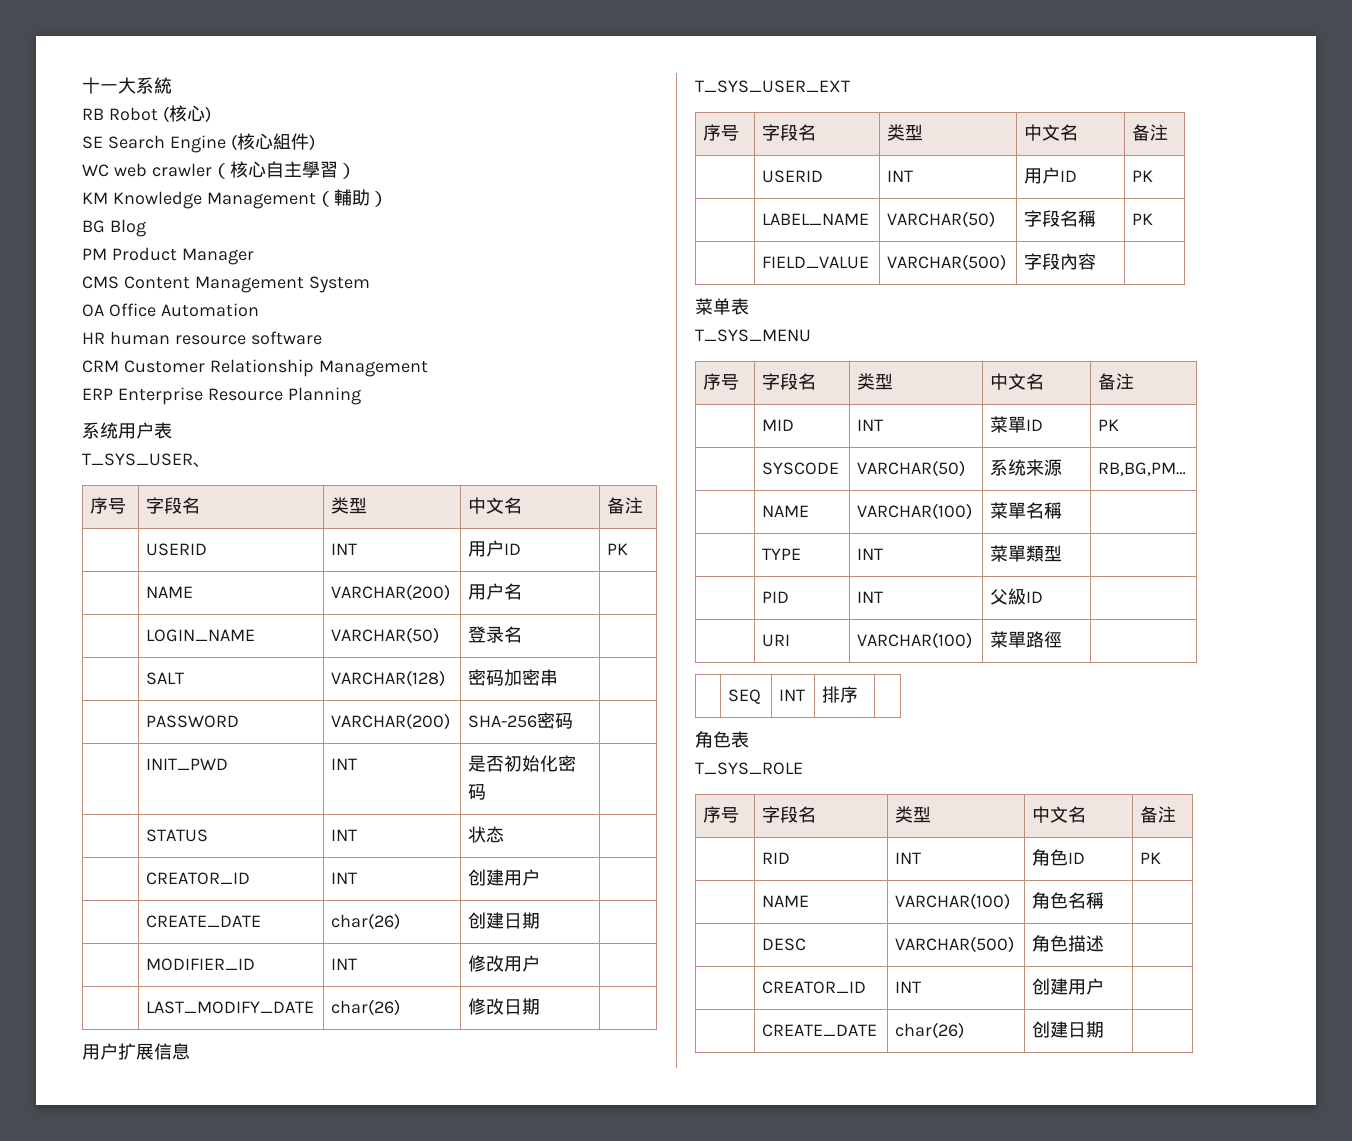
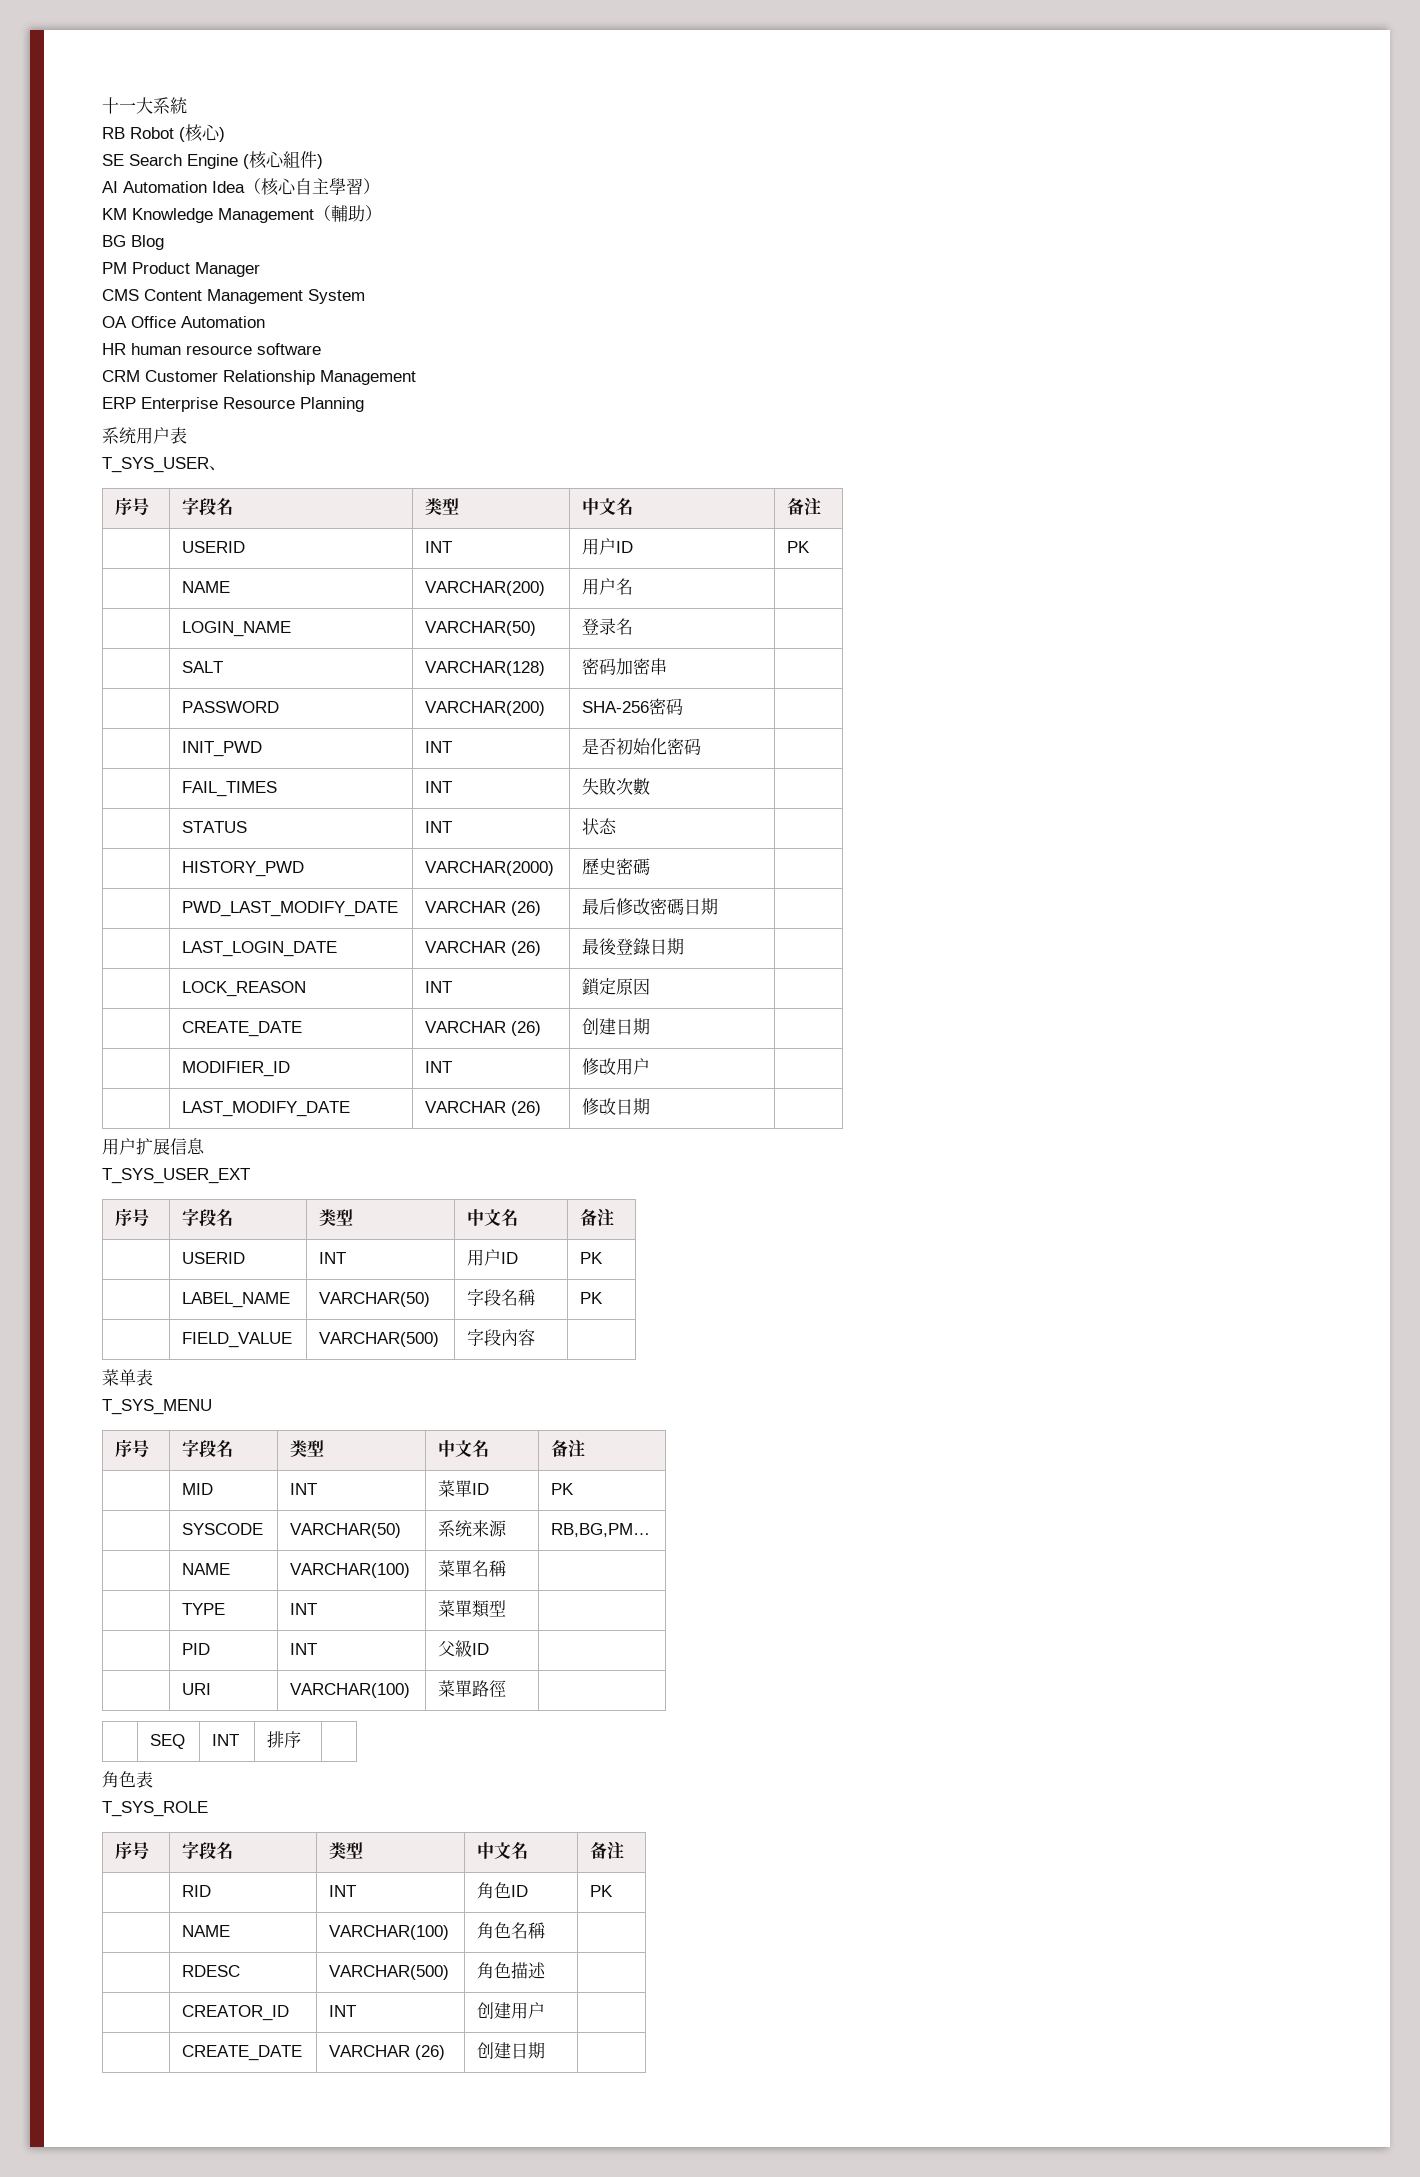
[82,163,212,177] WC web crawler -> [102,181,245,193] AI Automation Idea
(487, 792) none -> [182,781,278,797] [425,781,453,793] [582,778,651,795] // | FAIL_TIMES | INT | 失敗次數 |
[146,872,251,885] [331,872,358,884] [468,869,541,886] [146,915,262,928] [331,913,401,930] CREATOR_ID | INT | 创建用户 | // | CREATE_DATE | char(26) -> [182,861,305,877] [425,861,555,876] [582,858,651,876] [182,901,399,917] [425,901,542,916] [582,898,719,916] [182,941,338,957] [425,941,542,956] [582,938,685,955] [182,981,307,997] [425,981,453,993] [582,978,651,996] [182,1021,303,1037] [425,1021,542,1036] HISTORY_PWD | VARCHAR(2000) | 歷史密碼 | // | PWD_LAST_MODIFY_DATE | VARCHAR (26) | 最后修改密碼日期 | // | LAST_LOGIN_DATE | VARCHAR (26) | 最後登錄日期 | // | LOCK_REASON | INT | 鎖定原因 | // | CREATE_DATE | VARCHAR (26)
[331,999,401,1016] char(26) -> [425,1101,542,1116] VARCHAR (26)
[762,938,807,951] DESC -> [182,1965,241,1977] RDESC
[895,1022,965,1039] char(26) -> [329,2045,446,2060] VARCHAR (26)

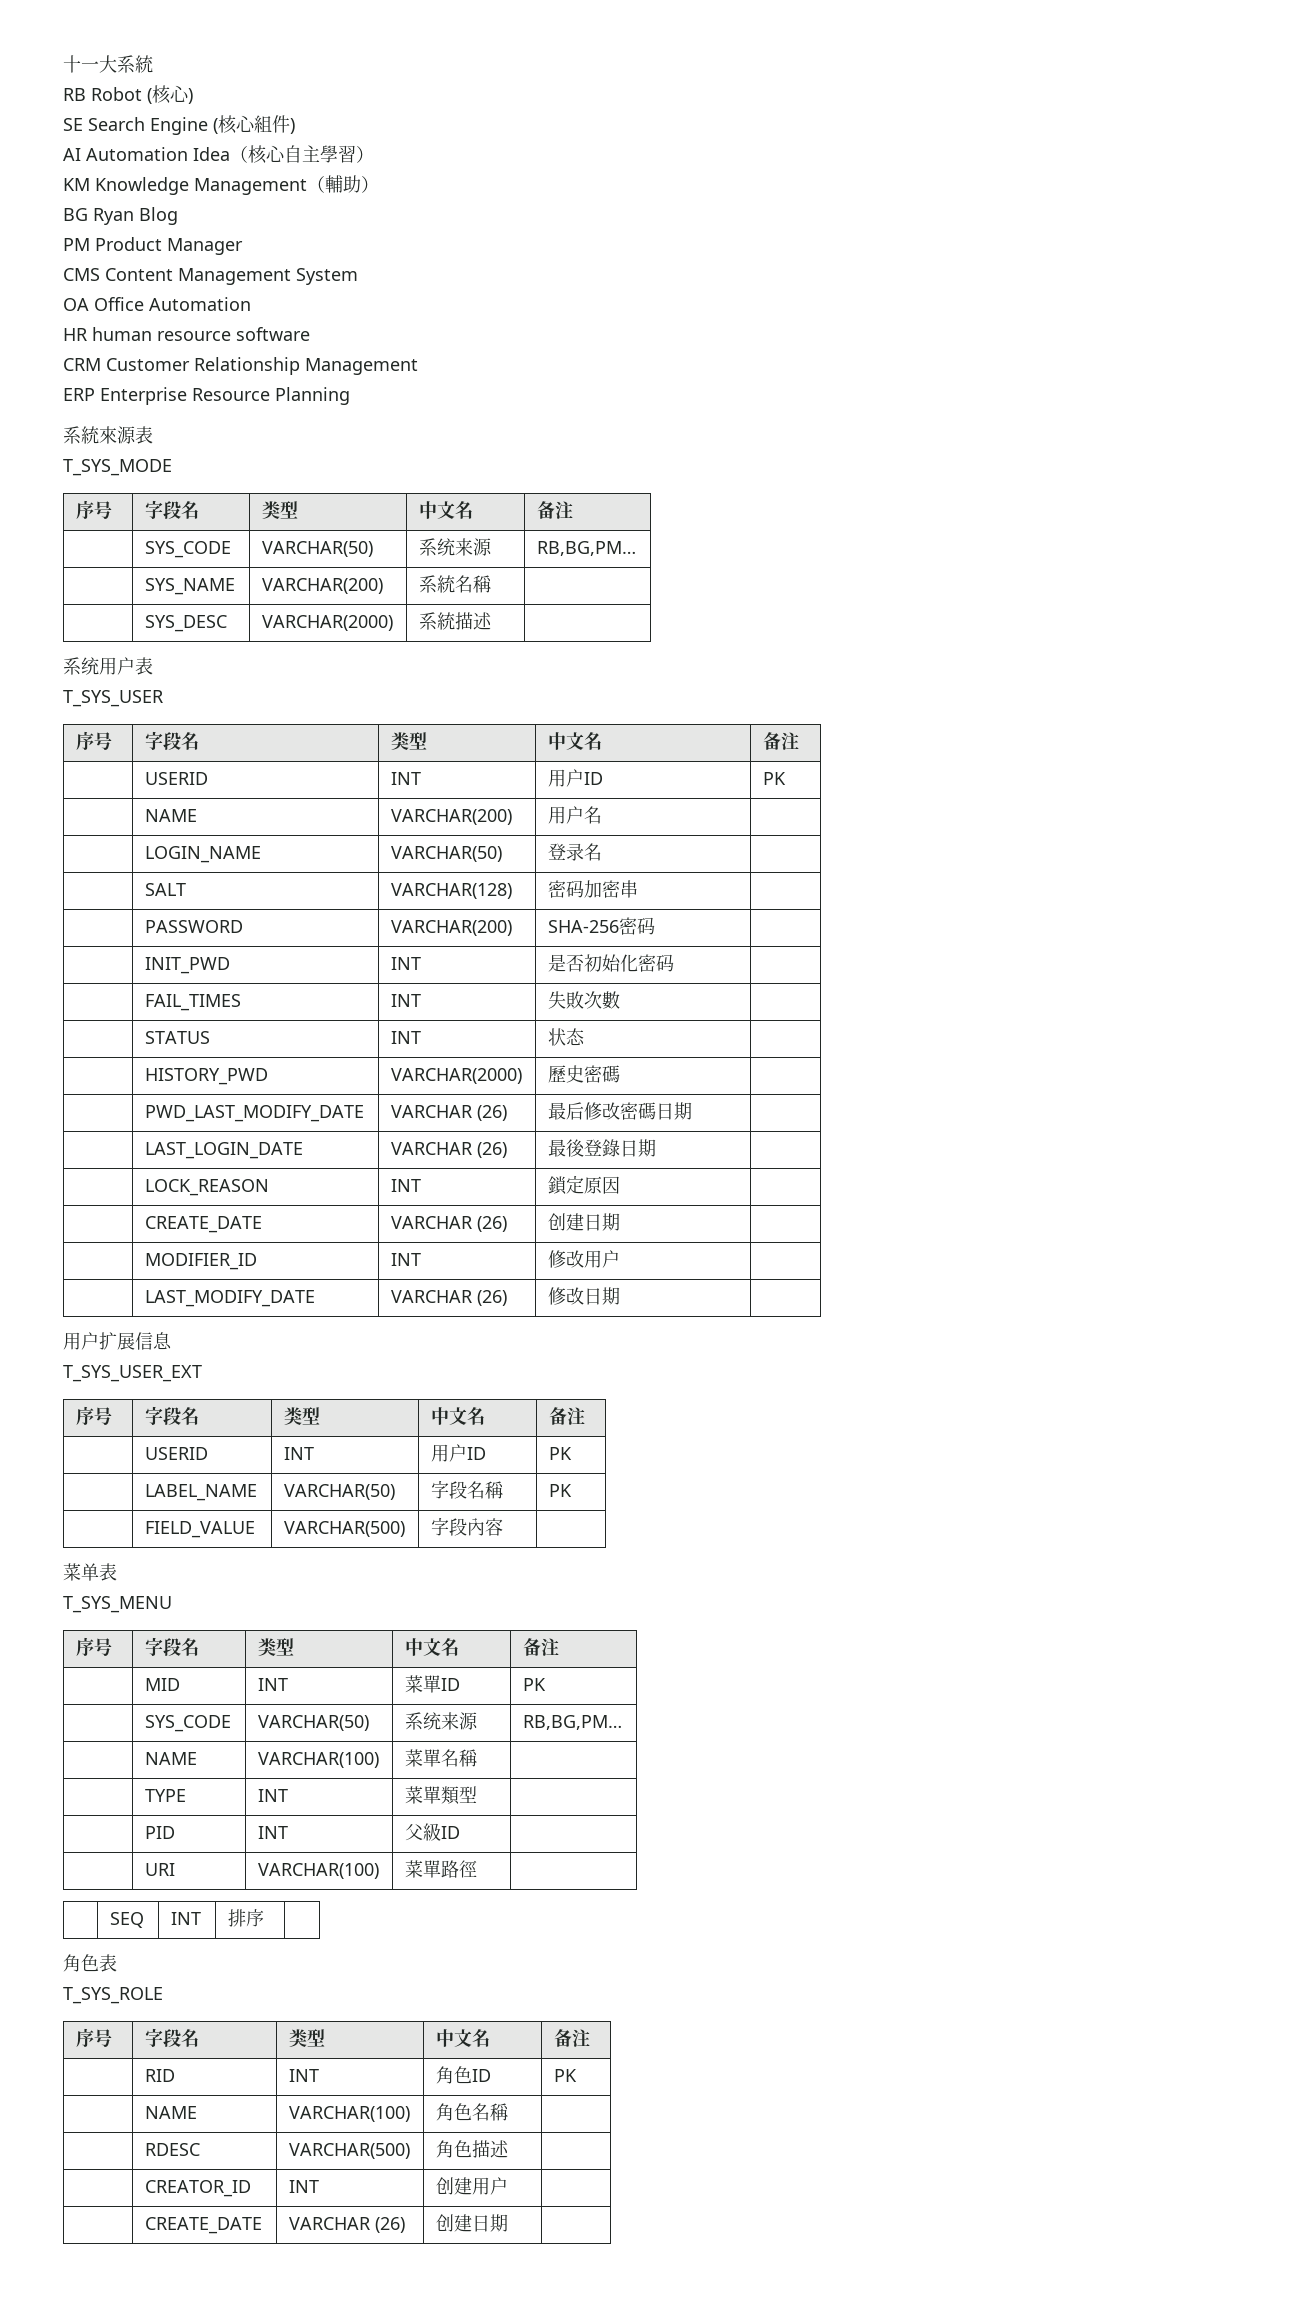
(126, 241) none -> [93,208,134,225] Ryan
(364, 404) none -> [63,426,153,444] [63,459,172,476] [75,500,112,519] [144,500,199,519] [261,501,298,519] [418,501,473,519] [536,501,573,519] [144,541,231,558] [261,541,373,557] [418,538,492,556] [536,541,636,556] [144,578,235,595] [261,578,383,594] [418,575,492,593] [144,615,227,632] [261,615,393,631] [418,612,492,630] // 系統來源表 // T_SYS_MODE // 序号 | 字段名 | 类型 | 中文名 | 备注 // | SYS_CODE | VARCHAR(50) | 系统来源 | RB,BG,PM… // | SYS_NAME | VARCHAR(200) | 系統名稱 | // | SYS_DESC | VARCHAR(2000) | 系統描述 |
[209,466,226,471] 、 -> (163, 698) none
[182,1523,264,1535] SYSCODE -> [144,1715,231,1732] SYS_CODE

